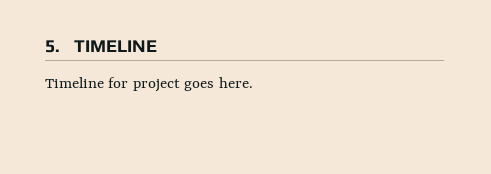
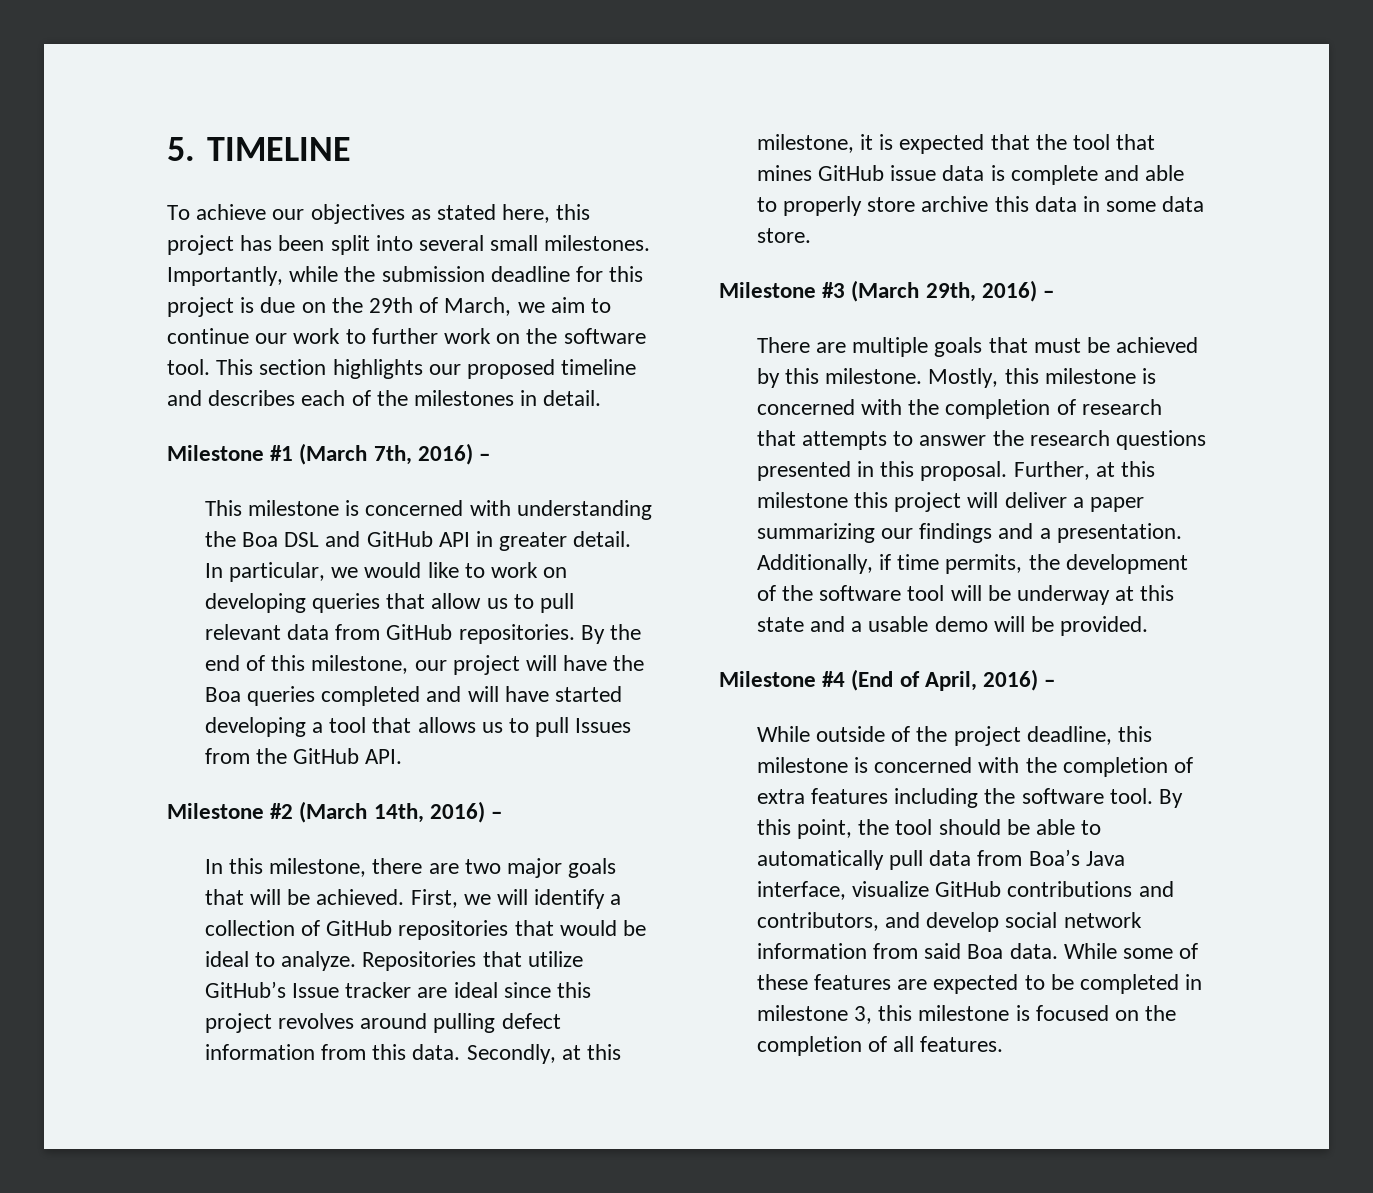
[45,77,253,92] Timeline for project goes here. -> [167,204,591,224] [167,235,651,255] [167,266,644,286] [167,297,612,317] [167,328,646,344] [167,359,637,379] [167,390,602,406] [167,443,491,465] [204,500,652,520] [204,531,632,551] [204,562,568,582] [204,593,574,613] [204,624,641,644] [204,655,645,675] [204,686,622,706] [204,717,632,737] [204,748,403,764] [167,801,503,823] [204,858,617,878] [204,889,622,909] [204,920,646,940] [204,951,583,971] [204,981,591,998] [204,1013,561,1033] [204,1044,621,1064] [756,134,1156,154] [756,165,1185,185] [756,196,1205,216] [756,228,811,243] [719,280,1055,302] [756,337,1199,357] [756,368,1156,388] [756,399,1162,419] [756,430,1206,450] [756,461,1155,481] [756,492,1144,512] [756,523,1182,543] [756,554,1188,574] [756,585,1175,605] [756,616,1149,636] [719,669,1056,691] [756,726,1152,746] [756,757,1193,777] [756,788,1183,808] [756,819,1102,839] [756,849,1125,870] [756,881,1174,900] [756,912,1142,932] [756,943,1199,959] [756,974,1203,994] [756,1005,1177,1024] [756,1036,1004,1056] To achieve our objectives as stated here, this project has been split into several small milestones. Importantly, while the submission deadline for this project is due on the 29th of March, we aim to continue our work to further work on the software tool. This section highlights our proposed timeline and describes each of the milestones in detail. // Milestone #1 (March 7th, 2016) – // This milestone is concerned with understanding the Boa DSL and GitHub API in greater detail. In particular, we would like to work on developing queries that allow us to pull relevant data from GitHub repositories. By the end of this milestone, our project will have the Boa queries completed and will have started developing a tool that allows us to pull Issues from the GitHub API. // Milestone #2 (March 14th, 2016) – // In this milestone, there are two major goals that will be achieved. First, we will identify a collection of GitHub repositories that would be ideal to analyze. Repositories that utilize GitHub’s Issue tracker are ideal since this project revolves around pulling defect information from this data. Secondly, at this milestone, it is expected that the tool that mines GitHub issue data is complete and able to properly store archive this data in some data store. // Milestone #3 (March 29th, 2016) – // There are multiple goals that must be achieved by this milestone. Mostly, this milestone is concerned with the completion of research that attempts to answer the research questions presented in this proposal. Further, at this milestone this project will deliver a paper summarizing our findings and a presentation. Additionally, if time permits, the development of the software tool will be underway at this state and a usable demo will be provided. // Milestone #4 (End of April, 2016) – // While outside of the project deadline, this milestone is concerned with the completion of extra features including the software tool. By this point, the tool should be able to automatically pull data from Boa’s Java interface, visualize GitHub contributions and contributors, and develop social network information from said Boa data. While some of these features are expected to be completed in milestone 3, this milestone is focused on the completion of all features.

